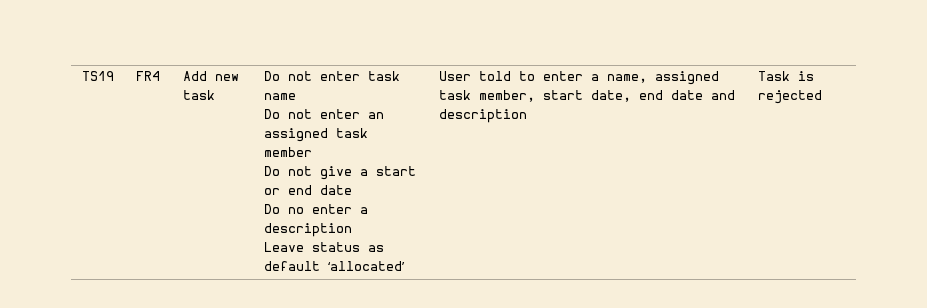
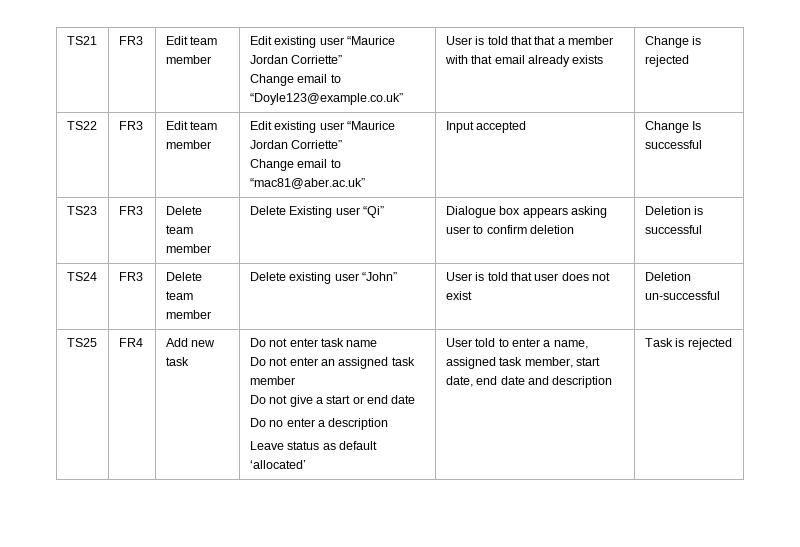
[81,71,114,81] TS19 -> [66,36,97,45] [118,36,143,45] [165,36,218,45] [165,55,211,64] [249,36,395,48] [249,55,343,64] [249,74,341,86] [249,93,403,105] [445,36,614,45] [444,55,604,67] [644,36,702,48] [644,55,689,67] [66,121,97,130] [118,121,143,130] [165,121,218,130] [165,140,211,149] [249,121,395,133] [249,140,343,149] [249,159,341,171] [249,178,365,189] [445,121,527,133] [644,121,702,133] [644,140,702,149] [66,206,97,215] [118,206,143,215] [165,206,202,215] [165,225,193,234] [165,244,211,253] [249,206,384,218] [445,206,607,218] [445,225,574,234] [644,206,704,215] [644,225,702,234] [66,272,97,281] [118,272,143,281] [165,272,202,281] [165,291,193,300] [165,310,211,319] [249,272,397,284] [445,272,611,281] [445,291,472,300] [644,272,691,281] [644,291,720,300] [66,338,97,347] TS21 | FR3 | Edit team member | Edit existing user “Maurice Jordan Corriette” // Change email to “Doyle123@example.co.uk” | User is told that that a member with that email already exists | Change is rejected // TS22 | FR3 | Edit team member | Edit existing user “Maurice Jordan Corriette” // Change email to “mac81@aber.ac.uk” | Input accepted | Change Is successful // TS23 | FR3 | Delete team member | Delete Existing user “Qi” | Dialogue box appears asking user to confirm deletion | Deletion is successful // TS24 | FR3 | Delete team member | Delete existing user “John” | User is told that user does not exist | Deletion un-successful // TS25

